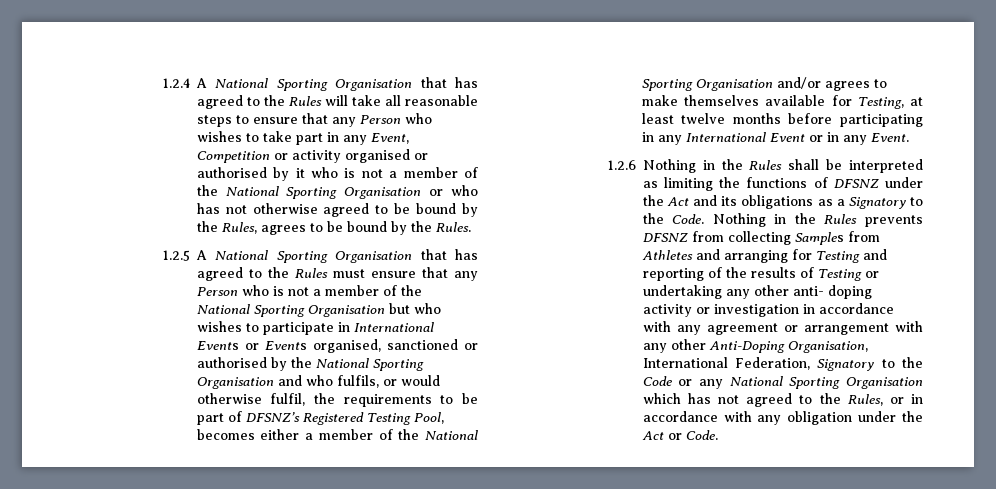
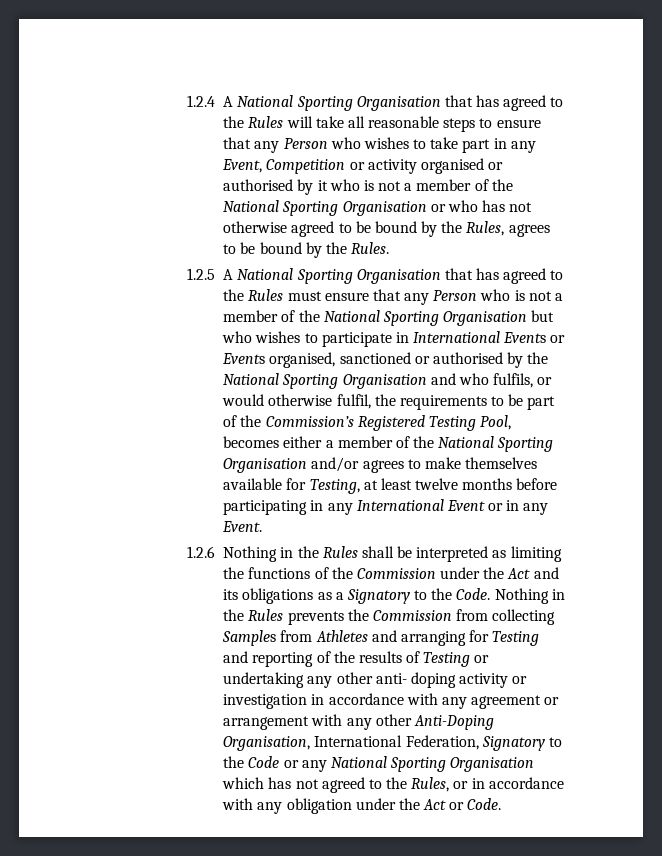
[245,412,300,422] DFSNZ’s -> [240,415,354,427] the Commission’s
[833,179,879,188] DFSNZ -> [331,567,436,579] the Commission
[642,233,688,242] DFSNZ -> [347,609,452,621] the Commission

